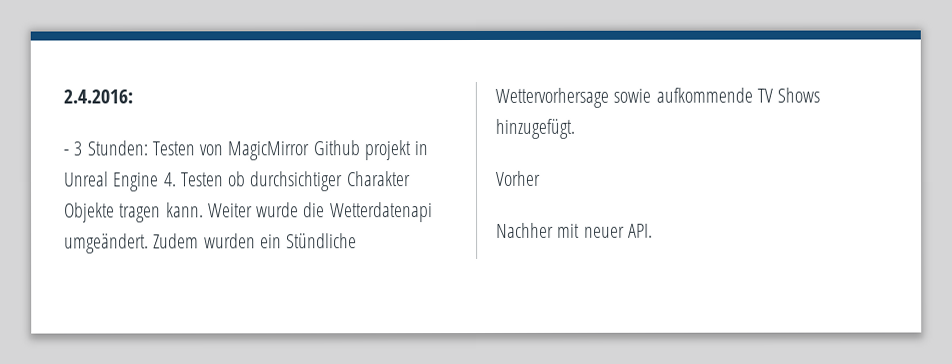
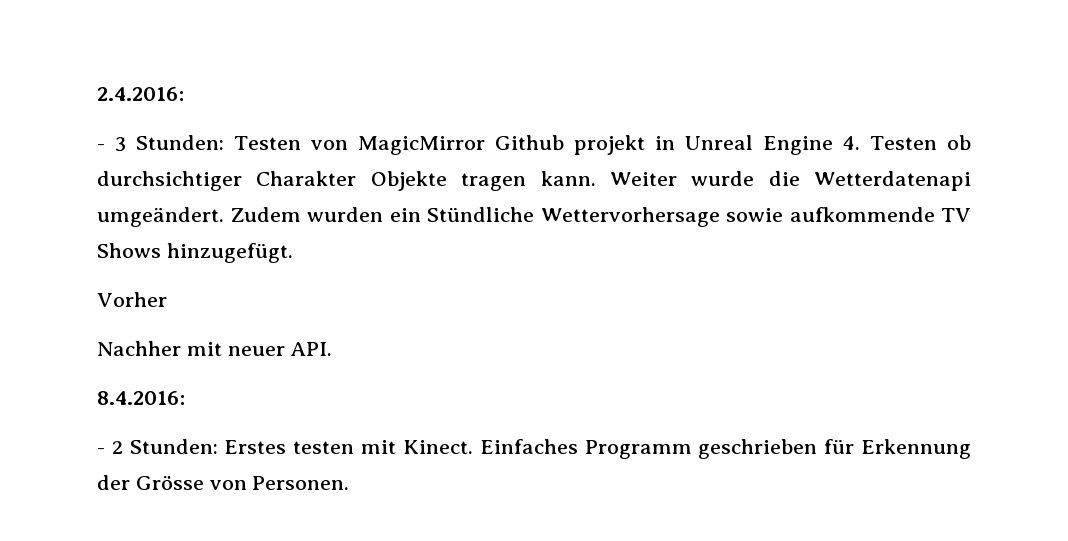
(653, 230) none -> [97,391,185,405] [97,439,972,459] [97,475,350,490] // 8.4.2016: // - 2 Stunden: Erstes testen mit Kinect. Einfaches Programm geschrieben für Erkennung der Grösse von Personen.

